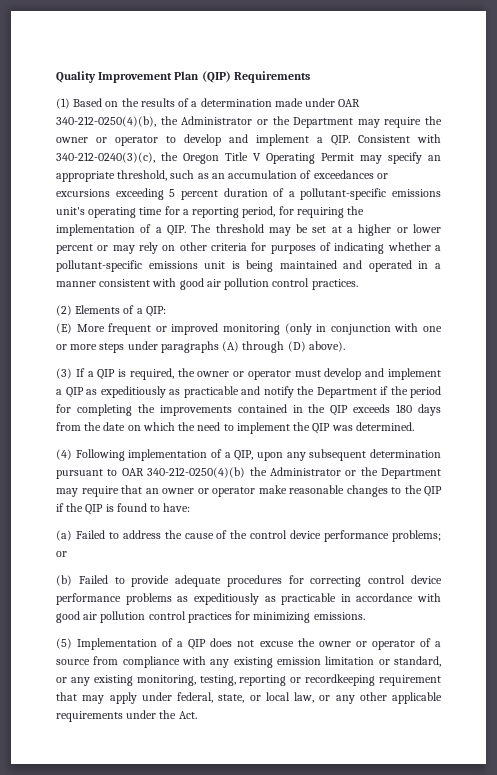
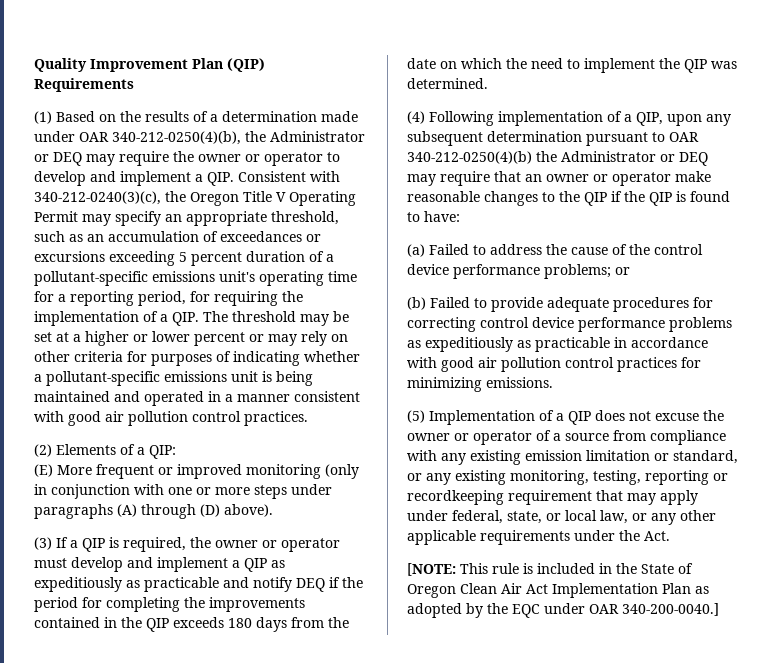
[272,116,354,128] the Department -> [53,152,82,166] DEQ
[297,386,377,398] the Department -> [296,578,325,592] DEQ
[360,467,441,479] the Department -> [679,152,708,166] DEQ
(197, 715) none -> [407,563,693,576] [407,583,709,598] [407,603,719,618] // [NOTE: This rule is included in the State of Oregon Clean Air Act Implementation Plan as adopted by the EQC under OAR 340-200-0040.]

